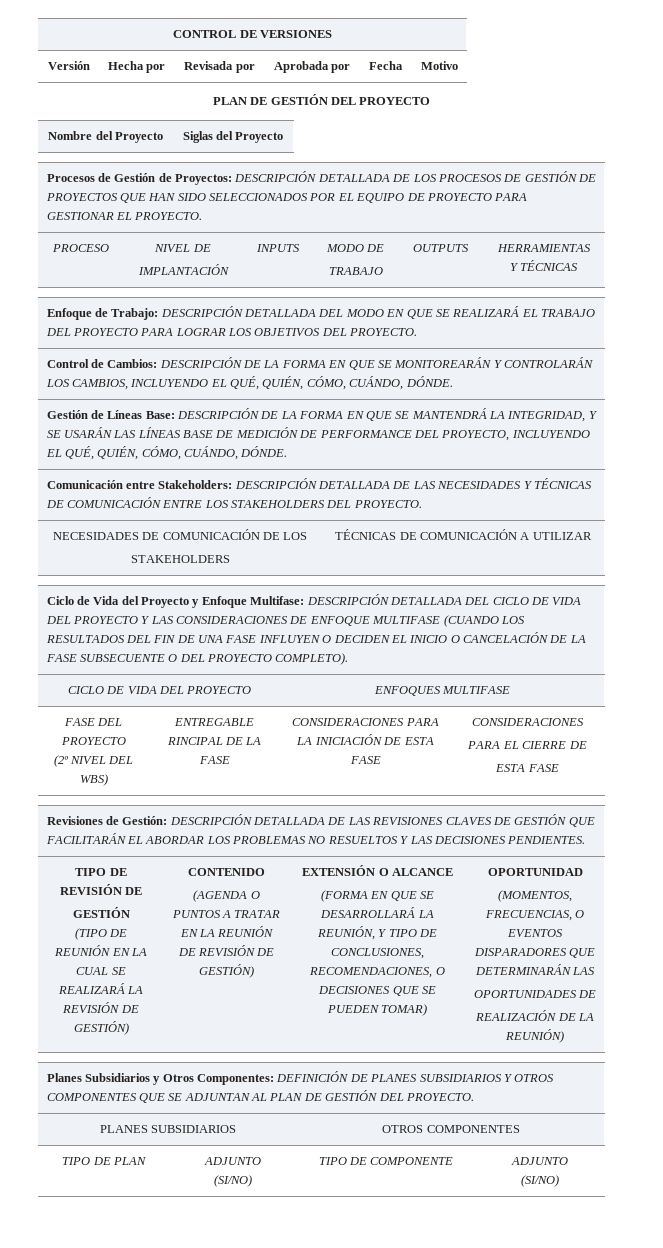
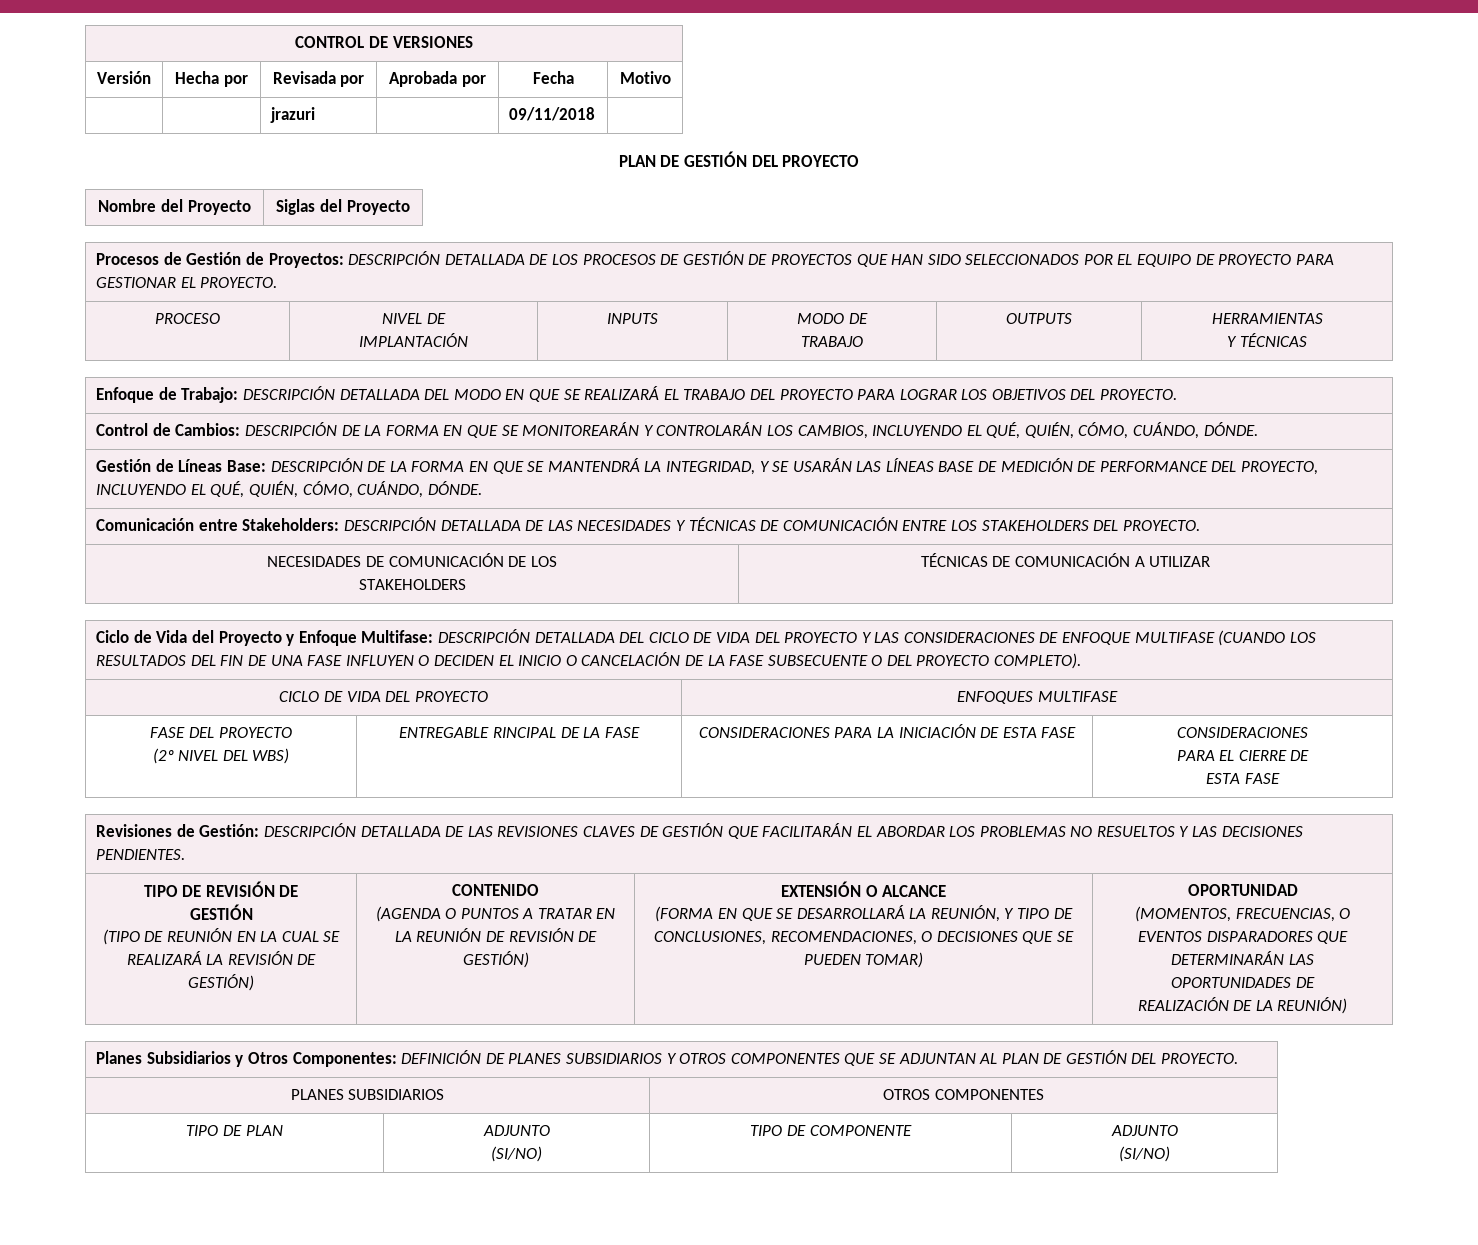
(458, 65) none -> [270,107,316,123] [509,107,596,121] // | | jrazuri | | 09/11/2018 |

